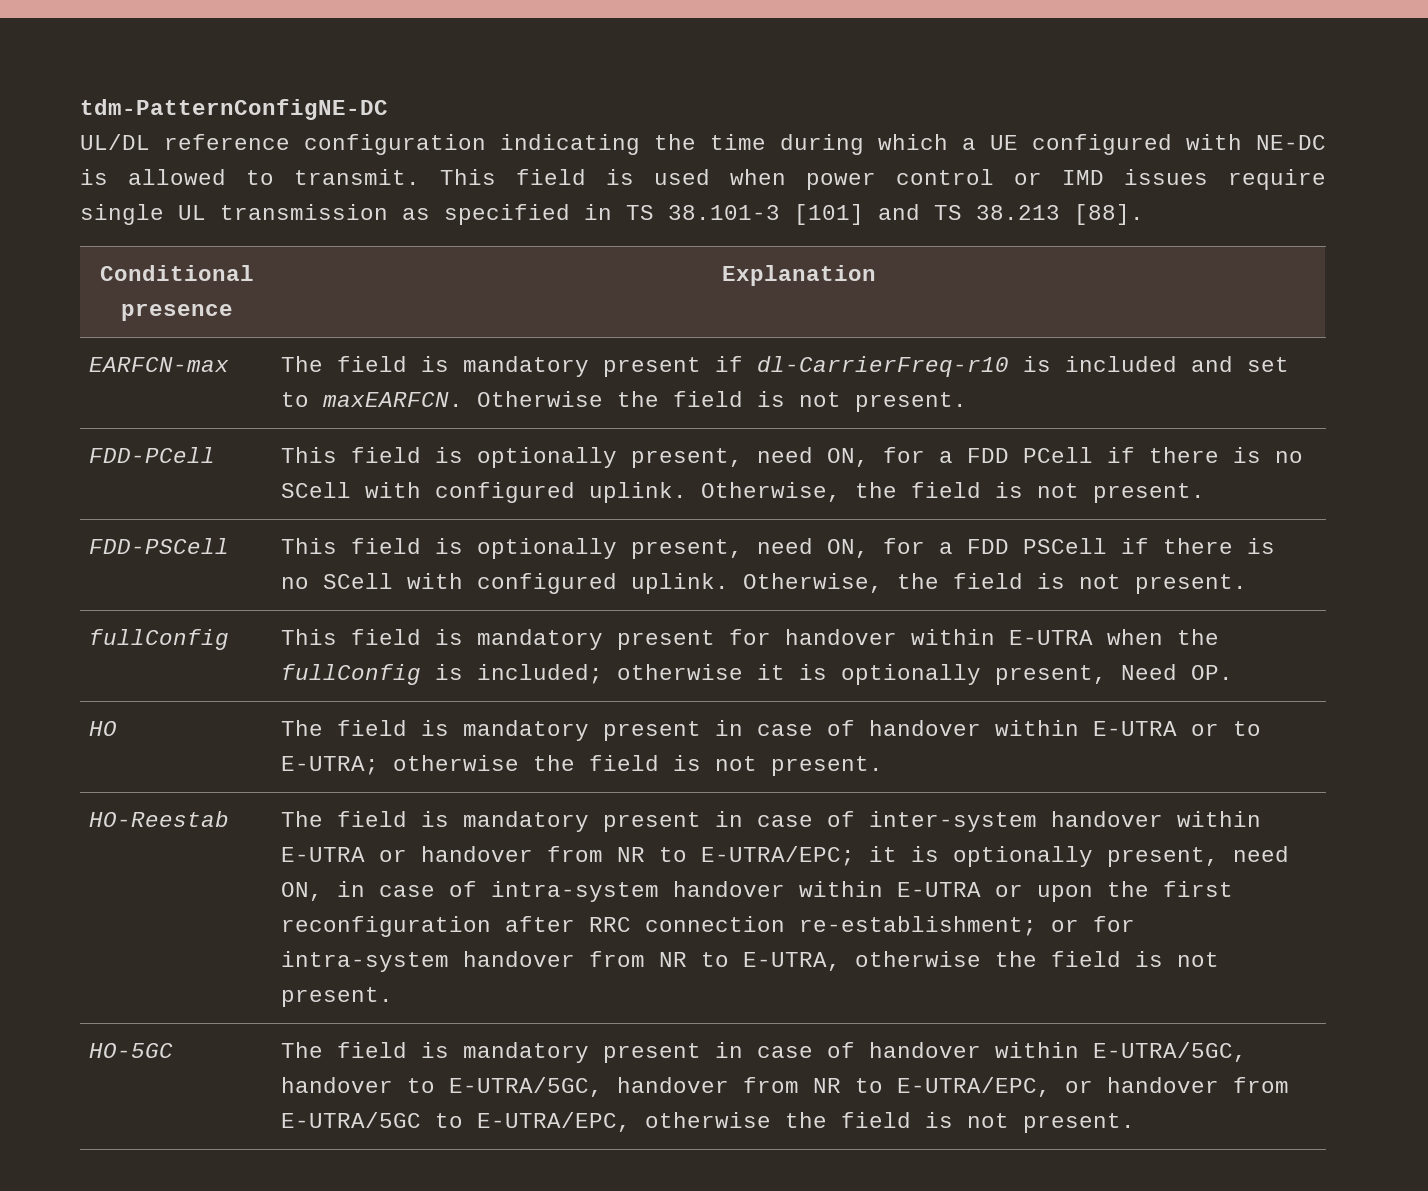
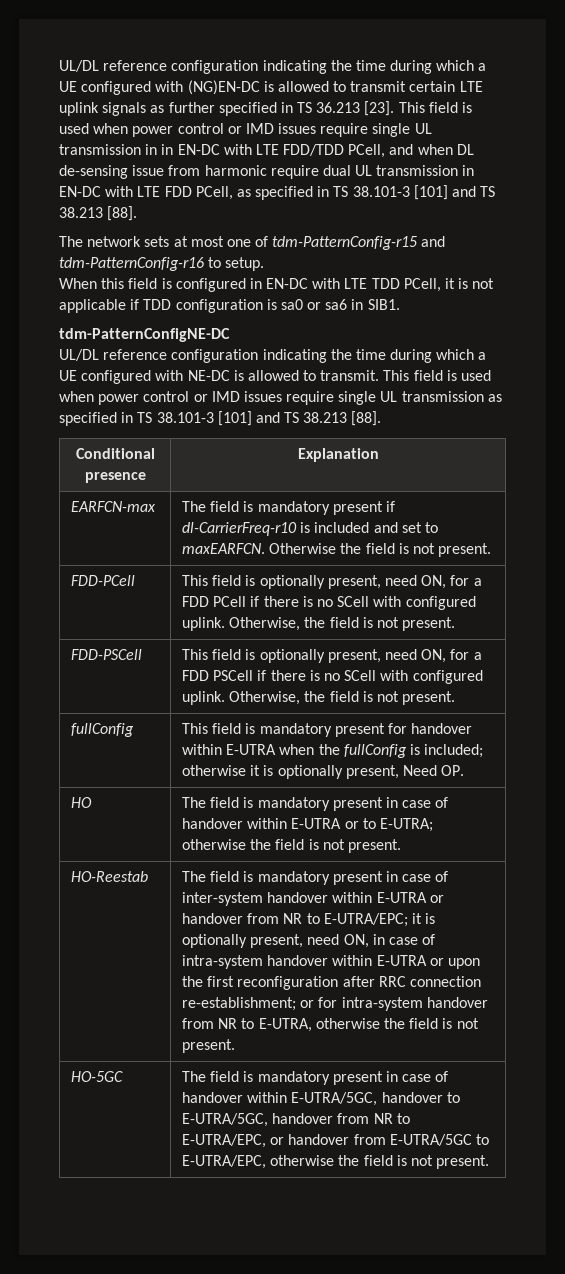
(80, 109) none -> [59,60,487,74] [59,80,483,95] [59,101,473,116] [59,123,432,137] [59,144,474,158] [59,165,475,179] [59,185,496,200] [59,206,138,221] [59,236,446,250] [59,257,265,271] [59,278,495,292] [59,299,400,313] UL/DL reference configuration indicating the time during which a UE configured with (NG)EN-DC is allowed to transmit certain LTE uplink signals as further specified in TS 36.213 [23]. This field is used when power control or IMD issues require single UL transmission in in EN-DC with LTE FDD/TDD PCell, and when DL de-sensing issue from harmonic require dual UL transmission in EN-DC with LTE FDD PCell, as specified in TS 38.101-3 [101] and TS 38.213 [88]. // The network sets at most one of tdm-PatternConfig-r15 and tdm-PatternConfig-r16 to setup. // When this field is configured in EN-DC with LTE TDD PCell, it is not applicable if TDD configuration is sa0 or sa6 in SIB1. //

